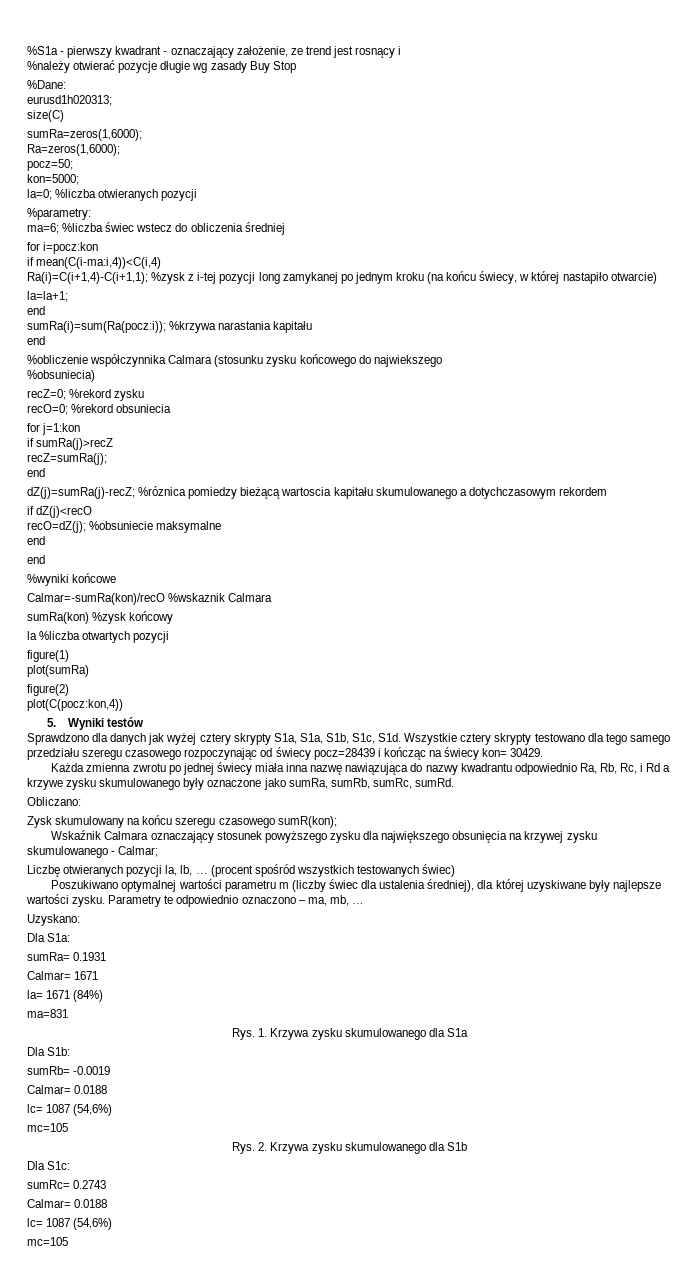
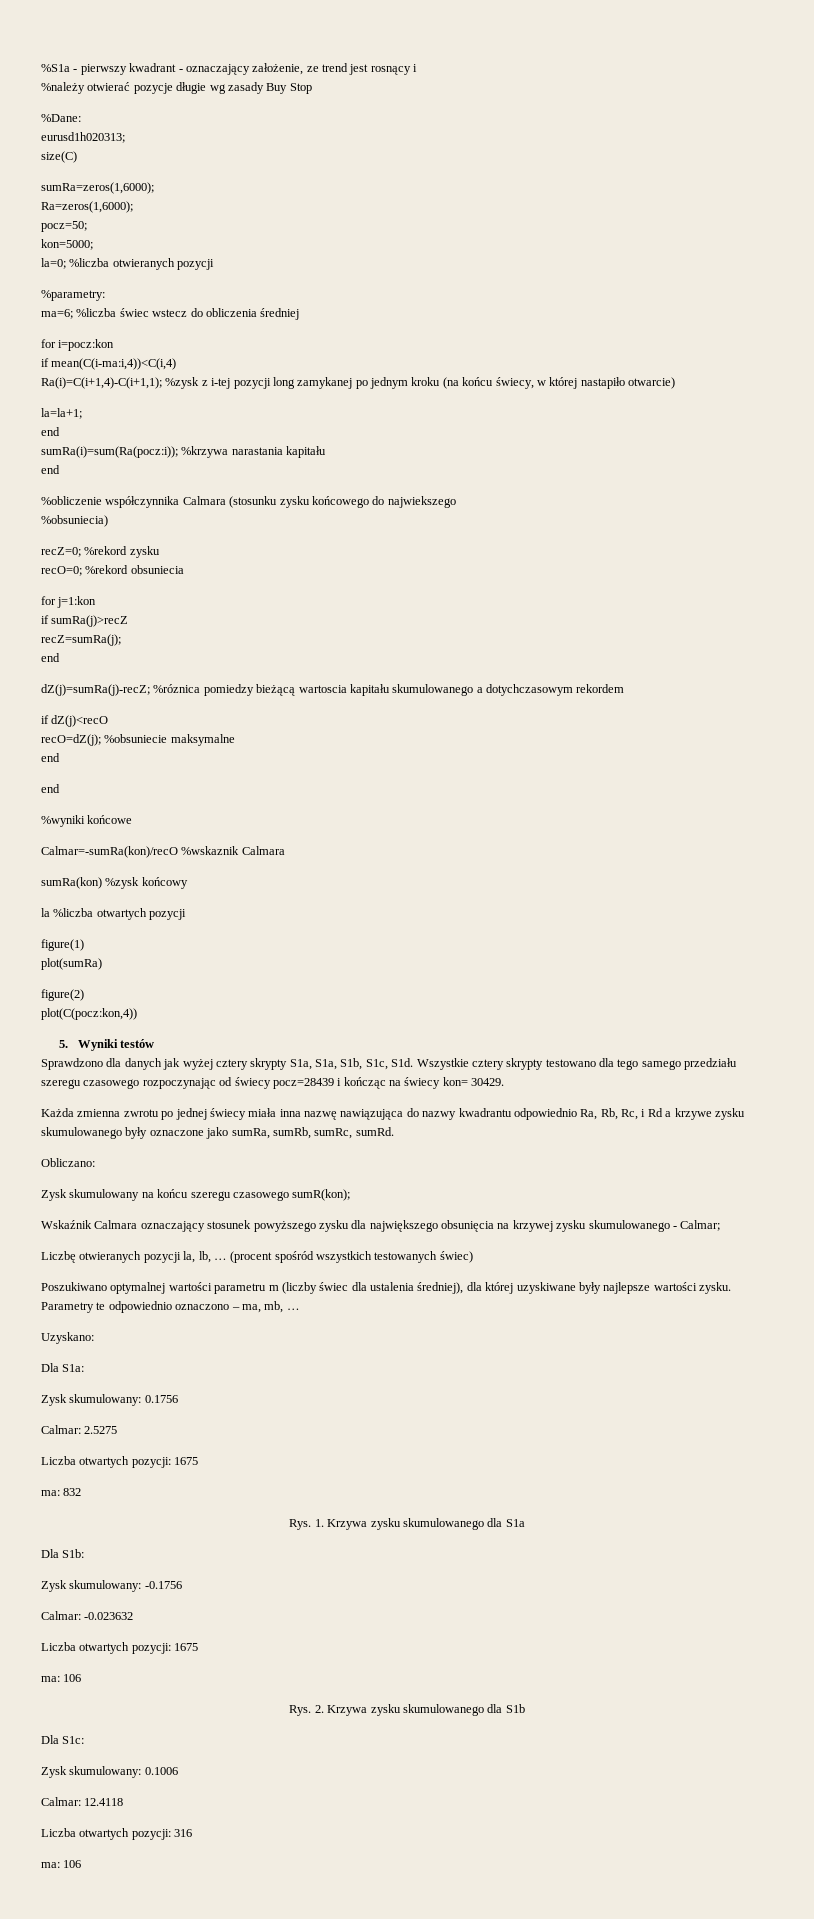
[27,952,107,961] [27,971,99,980] [27,990,104,1002] [27,1009,68,1018] sumRa= 0.1931 // Calmar= 1671 // la= 1671 (84%) // ma=831 -> [41,1394,178,1406] [41,1425,118,1434] [41,1456,199,1468] [41,1488,82,1496] Zysk skumulowany: 0.1756 // Calmar: 2.5275 // Liczba otwartych pozycji: 1675 // ma: 832
[27,1066,111,1075] [27,1085,108,1094] [27,1104,113,1116] [27,1123,68,1132] sumRb= -0.0019 // Calmar= 0.0188 // lc= 1087 (54,6%) // mc=105 -> [41,1580,182,1592] [41,1611,134,1620] [41,1642,199,1654] [41,1674,82,1682] Zysk skumulowany: -0.1756 // Calmar: -0.023632 // Liczba otwartych pozycji: 1675 // ma: 106
[27,1180,107,1189] [27,1199,108,1208] [27,1218,113,1230] [27,1237,68,1246] sumRc= 0.2743 // Calmar= 0.0188 // lc= 1087 (54,6%) // mc=105 -> [41,1766,178,1778] [41,1797,124,1806] [41,1828,193,1840] [41,1860,82,1868] Zysk skumulowany: 0.1006 // Calmar: 12.4118 // Liczba otwartych pozycji: 316 // ma: 106

